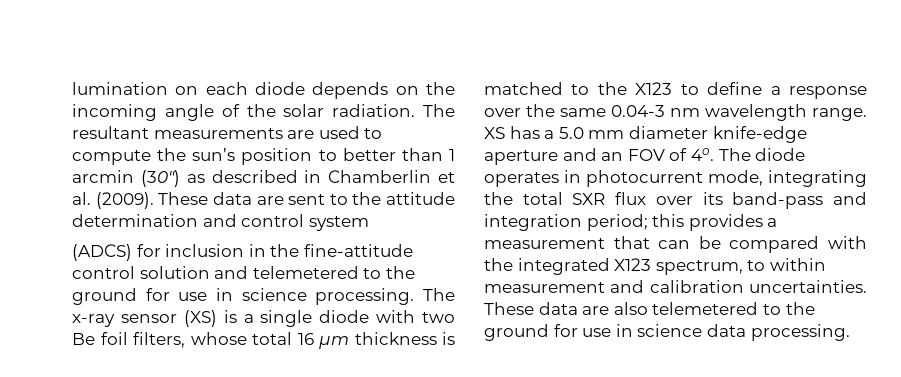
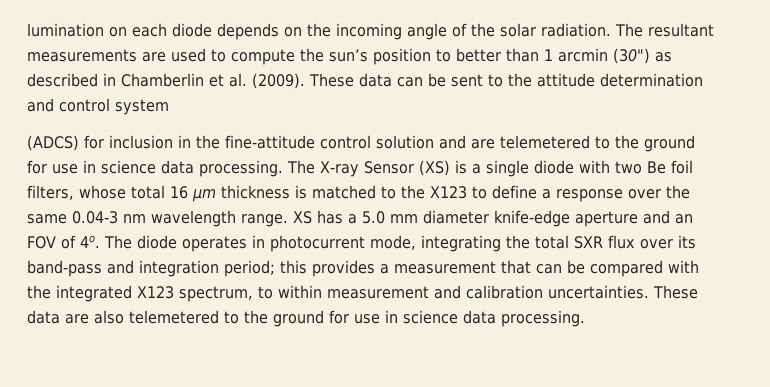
[256,196,284,205] are -> [397,73,446,87] can be
[252,266,415,279] [72,288,307,305] telemetered to the ground for use in science -> [471,135,695,152] [27,160,194,174] are telemetered to the ground for use in science data
[72,314,177,327] x-ray sensor -> [320,161,414,177] X-ray Sensor

